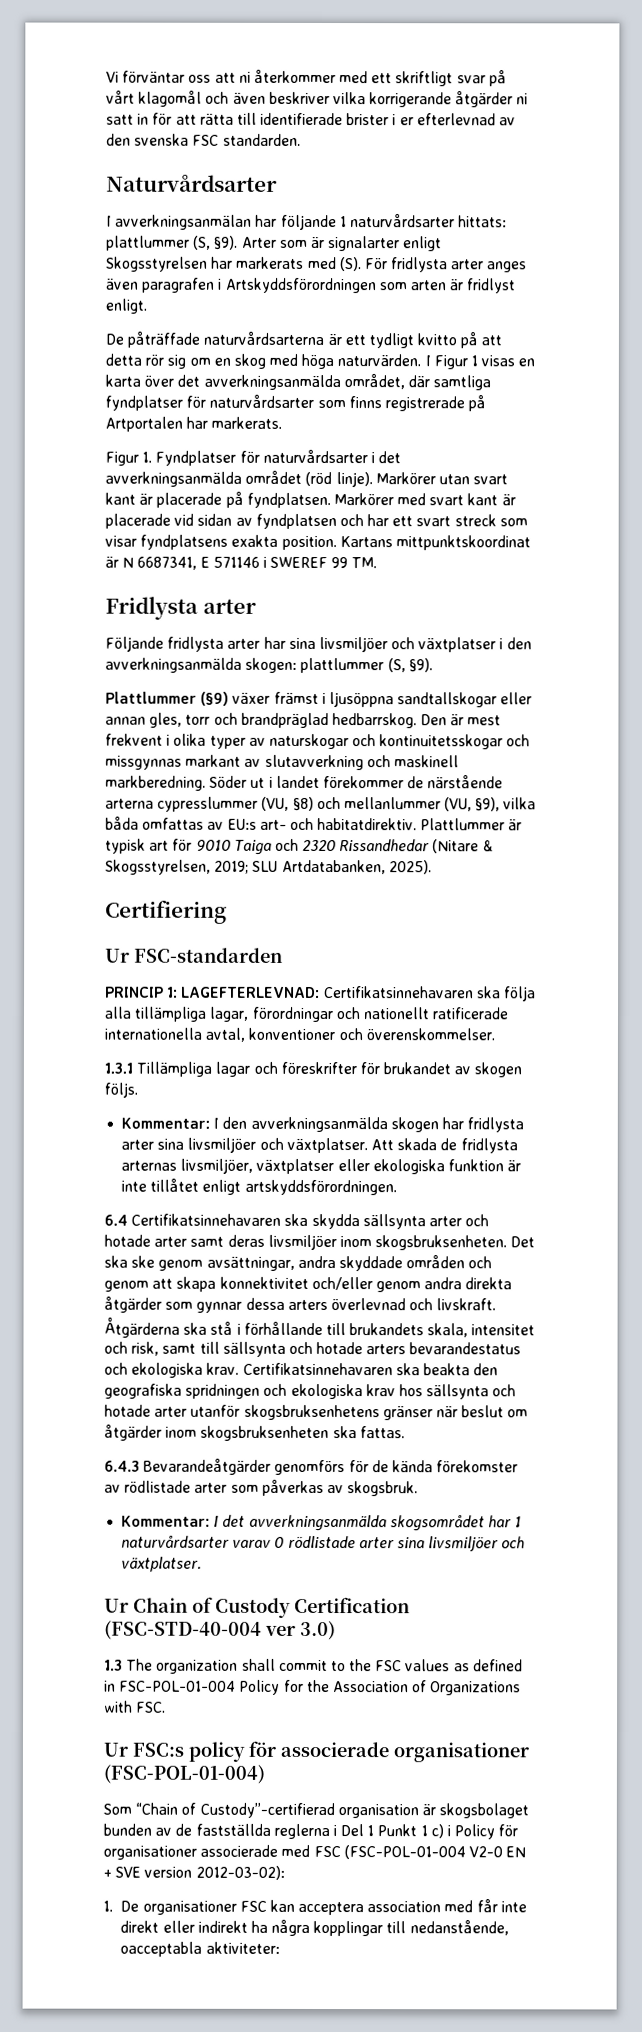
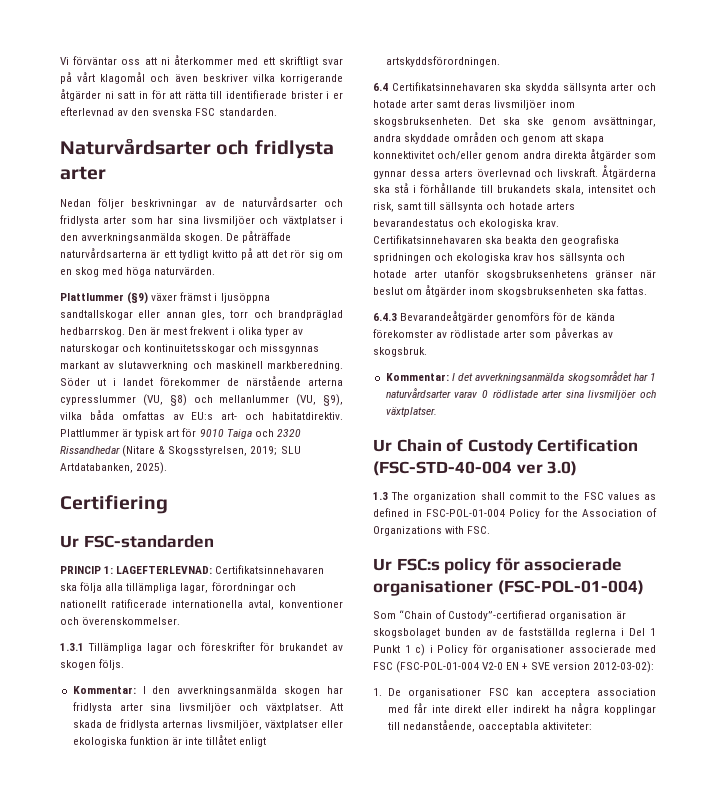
[106,213,508,231] [106,235,443,252] [106,256,528,273] [106,277,517,294] [105,298,148,314] // I avverkningsanmälan har följande 1 naturvårdsarter hittats: plattlummer (S, §9). Arter som är signalarter enligt Skogsstyrelsen har markerats med (S). För fridlysta arter anges även paragrafen i Artskyddsförordningen som arten är fridlyst enligt. // -> [216,140,334,159] [60,166,106,180] [60,197,343,209] [60,215,343,226] [60,233,224,243] och fridlysta arter // Nedan följer beskrivningar av de naturvårdsarter och fridlysta arter som har sina livsmiljöer och växtplatser i den avverkningsanmälda skogen.
[105,353,142,366] detta -> [271,250,287,258] det
[424,355,536,370] [105,373,492,391] [105,393,487,412] [105,416,283,432] [105,448,402,466] [105,469,509,488] [105,490,516,509] [105,513,528,530] [105,534,531,551] [105,556,378,570] [105,596,257,620] [105,636,532,653] [105,657,433,674] I Figur 1 visas en karta över det avverkningsanmälda området, där samtliga fyndplatser för naturvårdsarter som finns registrerade på Artportalen har markerats. // Figur 1. Fyndplatser för naturvårdsarter i det avverkningsanmälda området (röd linje). Markörer utan svart kant är placerade på fyndplatsen. Markörer med svart kant är placerade vid sidan av fyndplatsen och har ett svart streck som visar fyndplatsens exakta position. Kartans mittpunktskoordinat är N 6687341, E 571146 i SWEREF 99 TM. // Fridlysta arter // Följande fridlysta arter har sina livsmiljöer och växtplatser i den avverkningsanmälda skogen: plattlummer (S, §9). -> (216, 271) none

